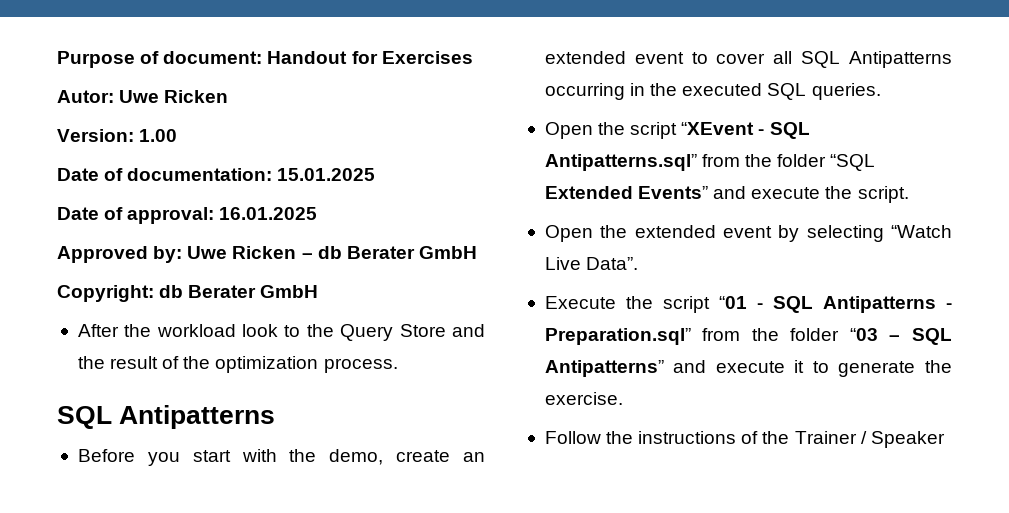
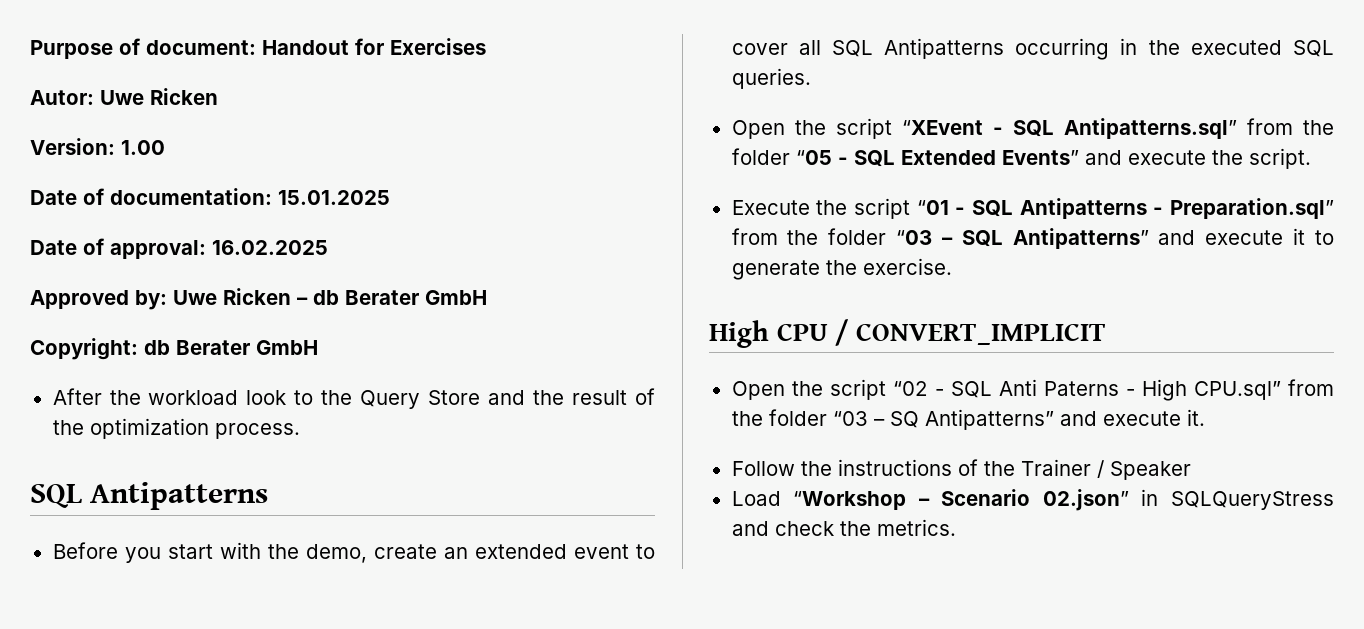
[219,207,318,220] 16.01.2025 -> [212,240,328,255] 16.02.2025
[830,154,876,171] “SQL -> [795,150,895,167] “05 - SQL
[544,225,953,242] [544,257,639,270] // Open the extended event by selecting “Watch Live Data”. -> (1311, 158) none
(623, 398) none -> [709,319,1106,348] [731,379,1334,401] [731,409,1205,430] // High CPU / CONVERT_IMPLICIT // Open the script “02 - SQL Anti Paterns - High CPU.sql” from the folder “03 – SQ Antipatterns” and execute it.
(945, 439) none -> [731,489,1334,511] [731,519,956,536] // Load “Workshop – Scenario 02.json” in SQLQueryStress and check the metrics.

